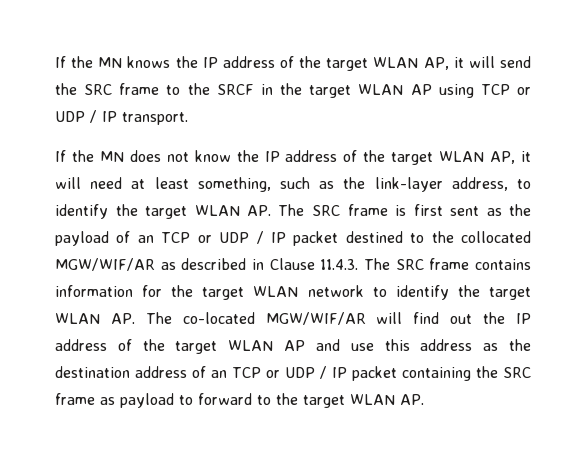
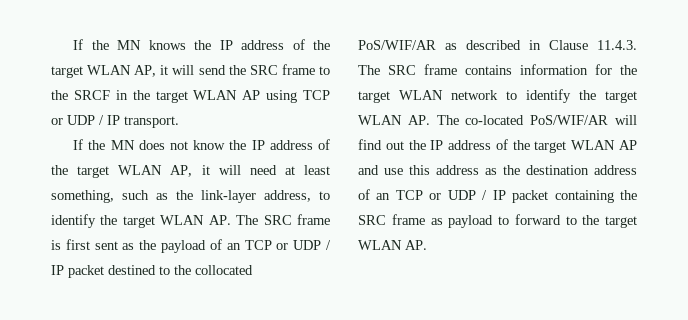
[55,258,155,271] MGW/WIF/AR -> [358,40,436,50] PoS/WIF/AR
[265,312,366,325] MGW/WIF/AR -> [530,115,609,125] PoS/WIF/AR

